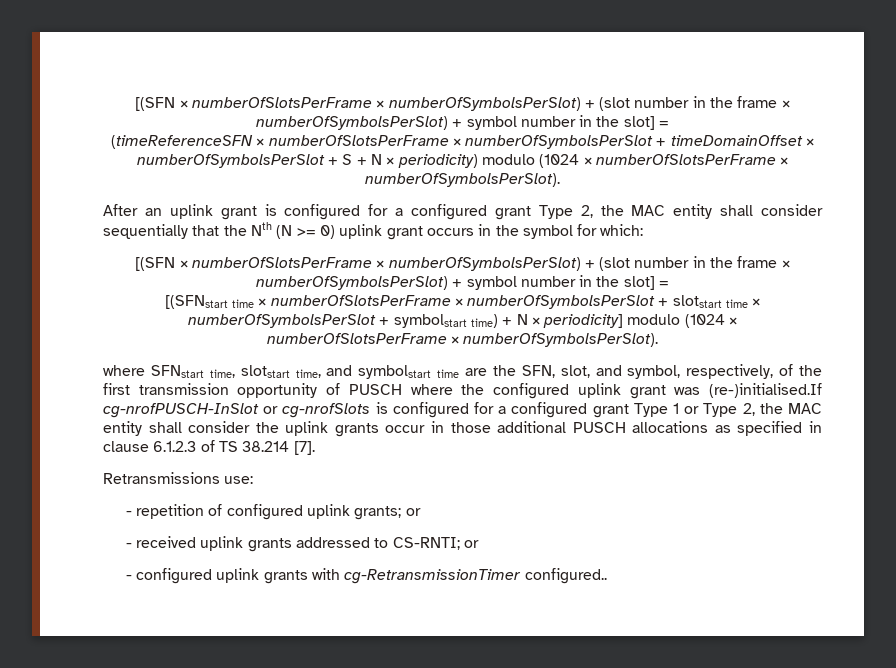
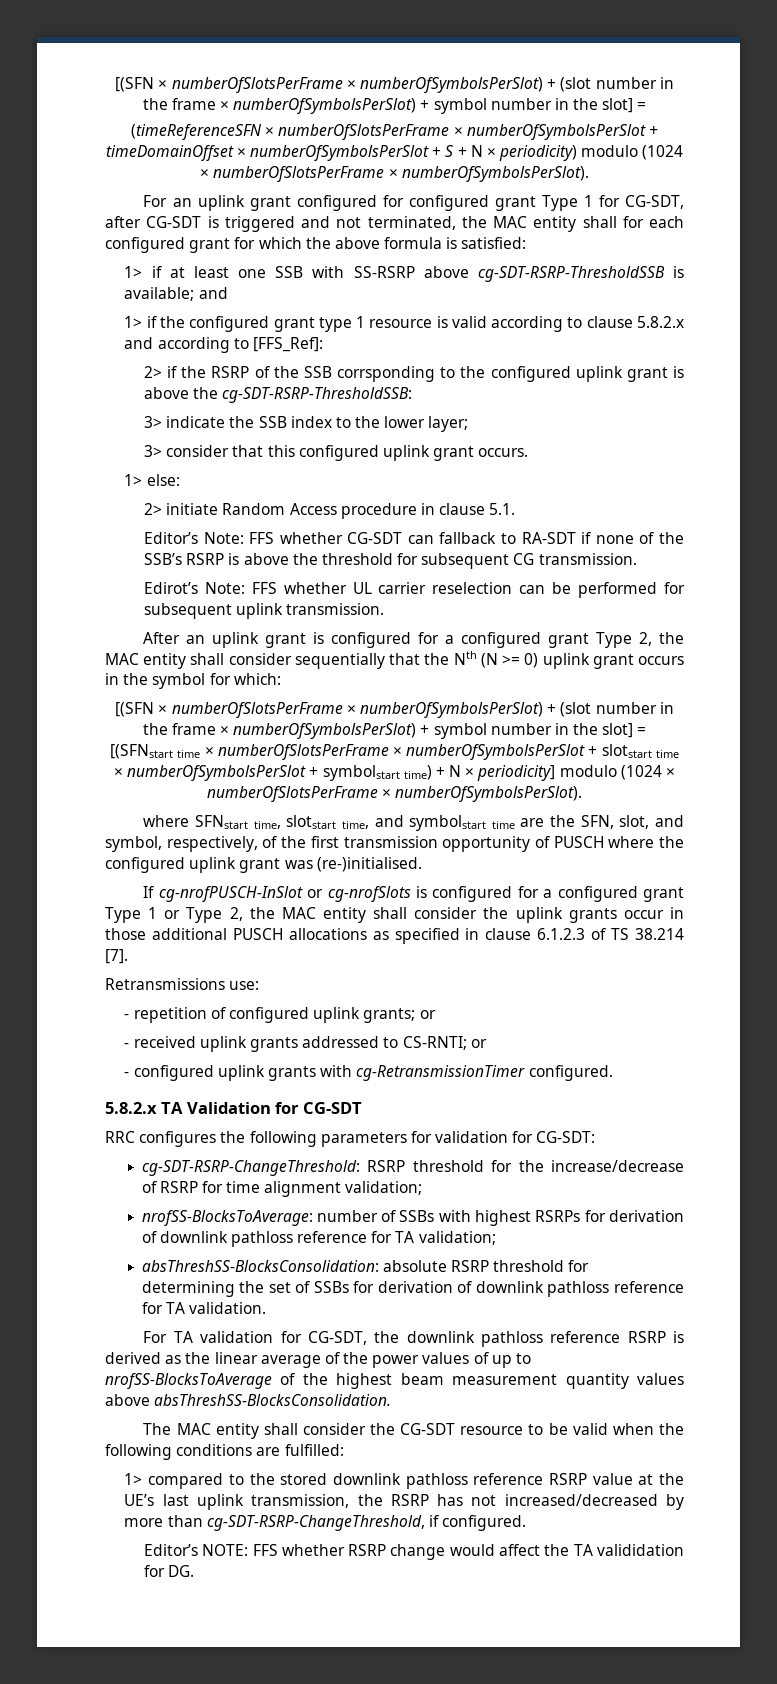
(560, 180) none -> [143,195,685,211] [105,216,684,232] [105,237,527,253] [124,266,684,282] [124,287,228,301] [124,316,685,332] [124,337,324,353] [143,366,685,382] [143,387,413,403] [143,416,469,432] [143,445,529,461] [124,474,180,486] [143,503,516,519] [143,532,684,544] [143,553,637,569] [143,582,686,598] [143,603,385,619] // For an uplink grant configured for configured grant Type 1 for CG-SDT, after CG-SDT is triggered and not terminated, the MAC entity shall for each configured grant for which the above formula is satisfied: // 1> if at least one SSB with SS-RSRP above cg-SDT-RSRP-ThresholdSSB is available; and // 1> if the configured grant type 1 resource is valid according to clause 5.8.2.x and according to [FFS_Ref]: // 2> if the RSRP of the SSB corrsponding to the configured uplink grant is above the cg-SDT-RSRP-ThresholdSSB: // 3> indicate the SSB index to the lower layer; // 3> consider that this configured uplink grant occurs. // 1> else: // 2> initiate Random Access procedure in clause 5.1. // Editor’s Note: FFS whether CG-SDT can fallback to RA-SDT if none of the SSB’s RSRP is above the threshold for subsequent CG transmission. // Edirot’s Note: FFS whether UL carrier reselection can be performed for subsequent uplink transmission.
[709,383,823,398] (re-)initialised.If -> [316,857,422,872] [143,886,155,898] (re-)initialised. // If
[524,568,607,584] configured.. -> [528,1065,613,1081] [105,1102,362,1114] [105,1131,596,1147] [141,1160,684,1176] [141,1181,423,1197] [141,1210,684,1226] [141,1231,496,1247] [141,1260,590,1272] [141,1281,685,1297] [141,1302,266,1314] [143,1331,684,1347] [105,1352,532,1368] [105,1373,684,1389] [105,1394,392,1406] [143,1423,684,1439] [105,1444,344,1460] [124,1473,684,1489] [124,1494,684,1510] [124,1515,527,1531] [143,1544,684,1560] [143,1565,195,1577] configured. // 5.8.2.x TA Validation for CG-SDT // RRC configures the following parameters for validation for CG-SDT: // cg-SDT-RSRP-ChangeThreshold: RSRP threshold for the increase/decrease of RSRP for time alignment validation; // nrofSS-BlocksToAverage: number of SSBs with highest RSRPs for derivation of downlink pathloss reference for TA validation; // absThreshSS-BlocksConsolidation: absolute RSRP threshold for determining the set of SSBs for derivation of downlink pathloss reference for TA validation. // For TA validation for CG-SDT, the downlink pathloss reference RSRP is derived as the linear average of the power values of up to nrofSS-BlocksToAverage of the highest beam measurement quantity values above absThreshSS-BlocksConsolidation. // The MAC entity shall consider the CG-SDT resource to be valid when the following conditions are fulfilled: // 1> compared to the stored downlink pathloss reference RSRP value at the UE’s last uplink transmission, the RSRP has not increased/decreased by more than cg-SDT-RSRP-ChangeThreshold, if configured. // Editor’s NOTE: FFS whether RSRP change would affect the TA valididation for DG.

